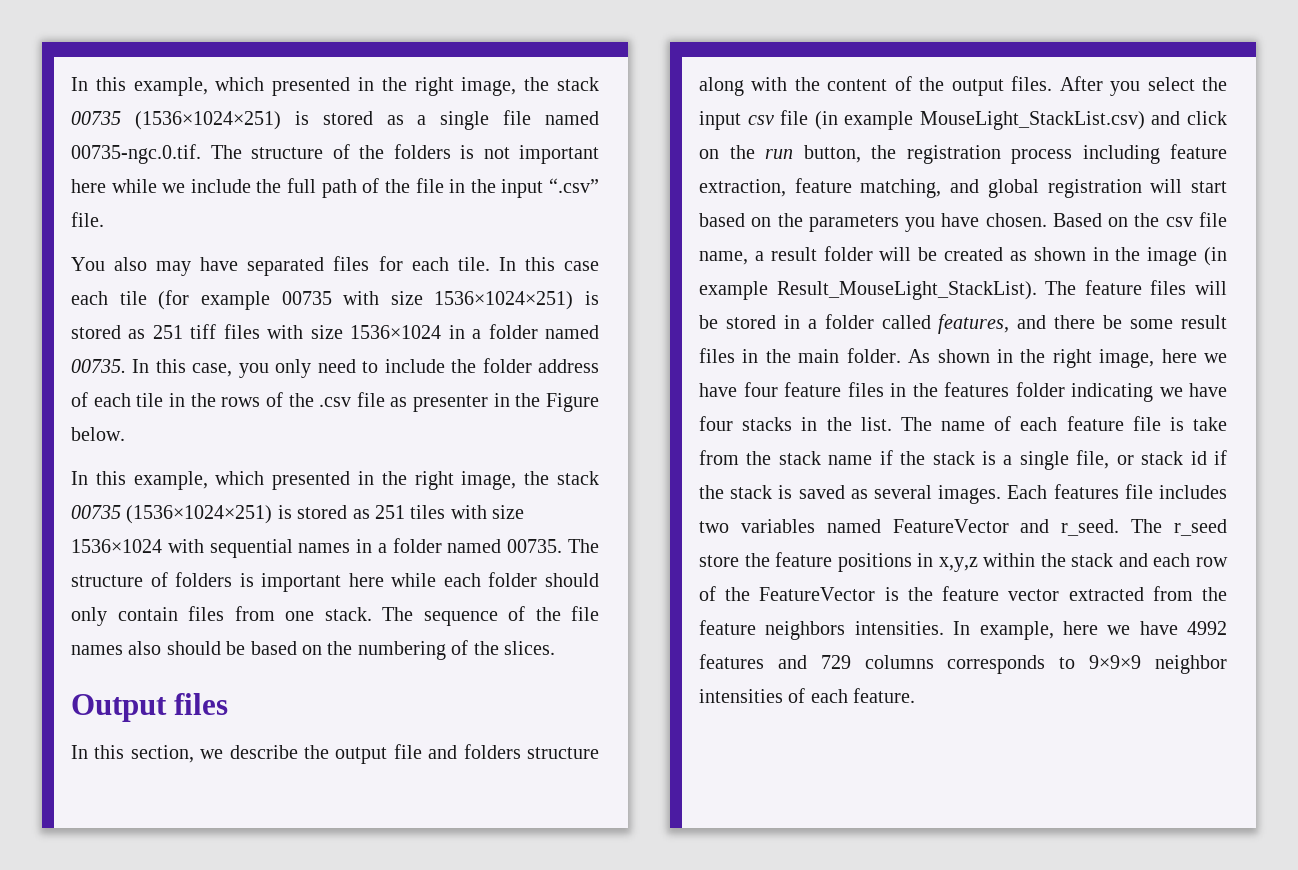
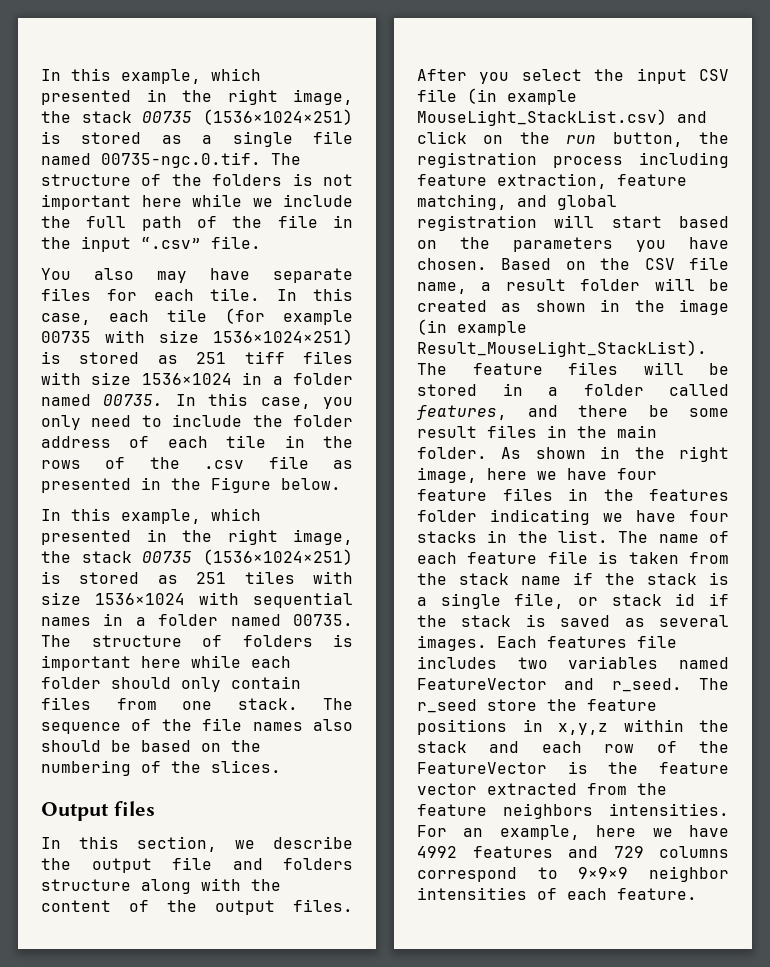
[247,257,325,276] separated -> [273,268,353,283] separate
[564,261,600,271] case -> [41,313,91,325] case,
[413,395,489,412] presenter -> [41,478,131,493] presented
[747,115,774,125] csv -> [699,69,729,81] CSV
[1165,217,1193,227] csv -> [644,258,675,270] CSV
[1193,417,1228,431] take -> [628,552,679,564] taken
[953,621,971,635] In -> [417,825,484,837] For an
[947,655,1046,674] corresponds -> [417,867,517,882] correspond

